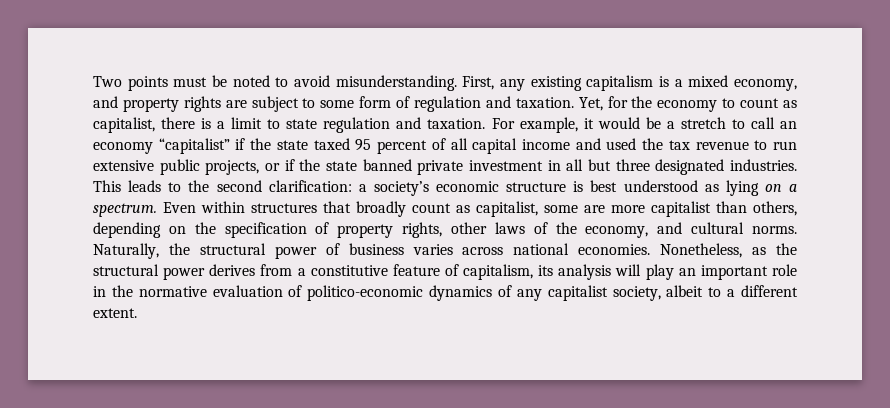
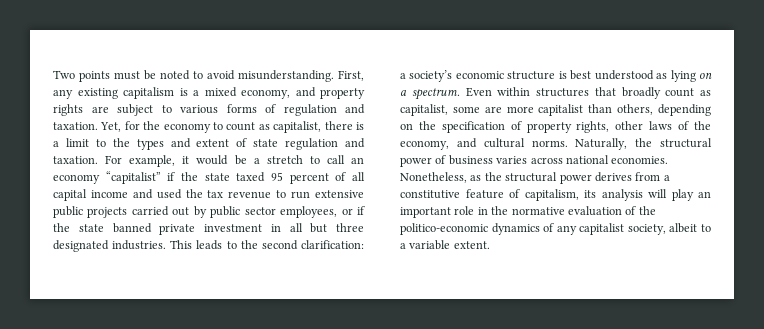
[320,96,392,108] some form -> [180,104,257,114] various forms
(281, 124) none -> [112,138,248,150] the types and extent of
[205,160,260,175] projects, -> [87,206,338,218] projects carried out by public sector employees,
(303, 291) none -> [638,206,656,215] the
[741,285,798,297] different -> [409,240,451,250] variable

